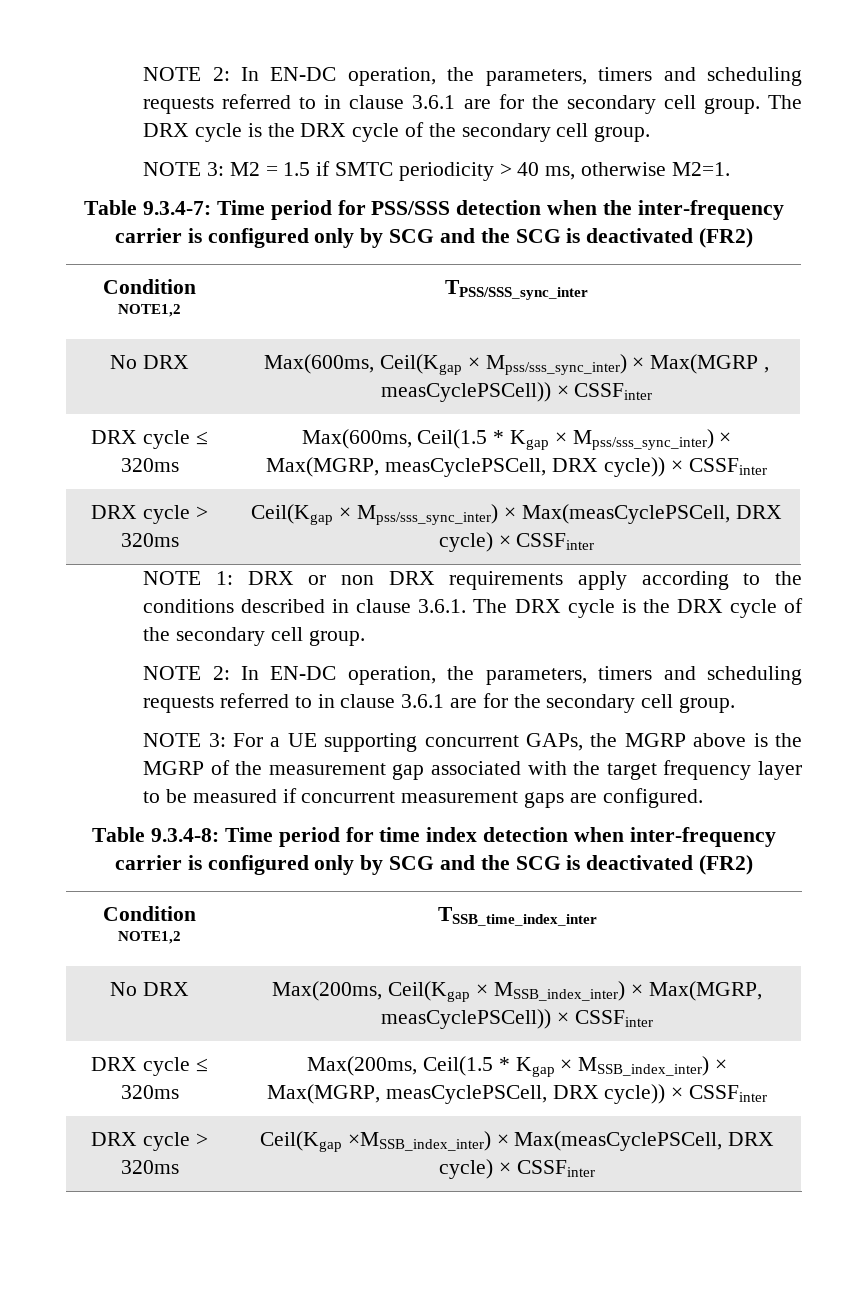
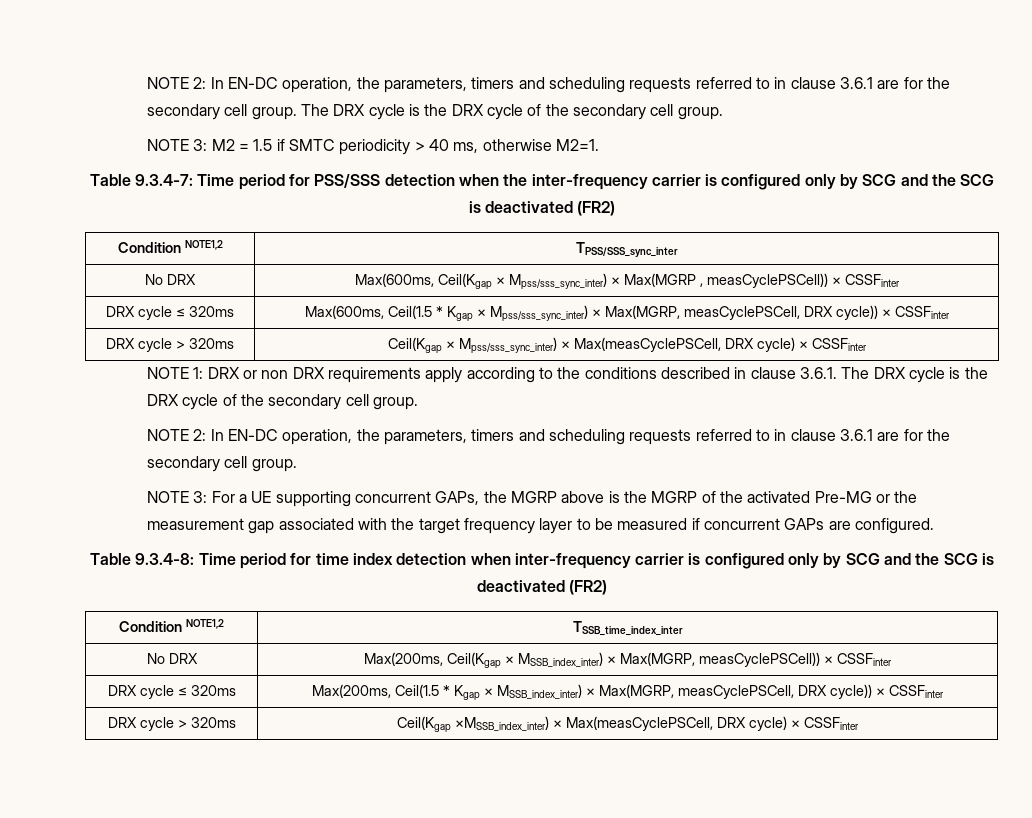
(263, 768) none -> [747,491,918,503] activated Pre-MG or the
[401,791,564,808] measurement gaps -> [784,518,825,530] GAPs

